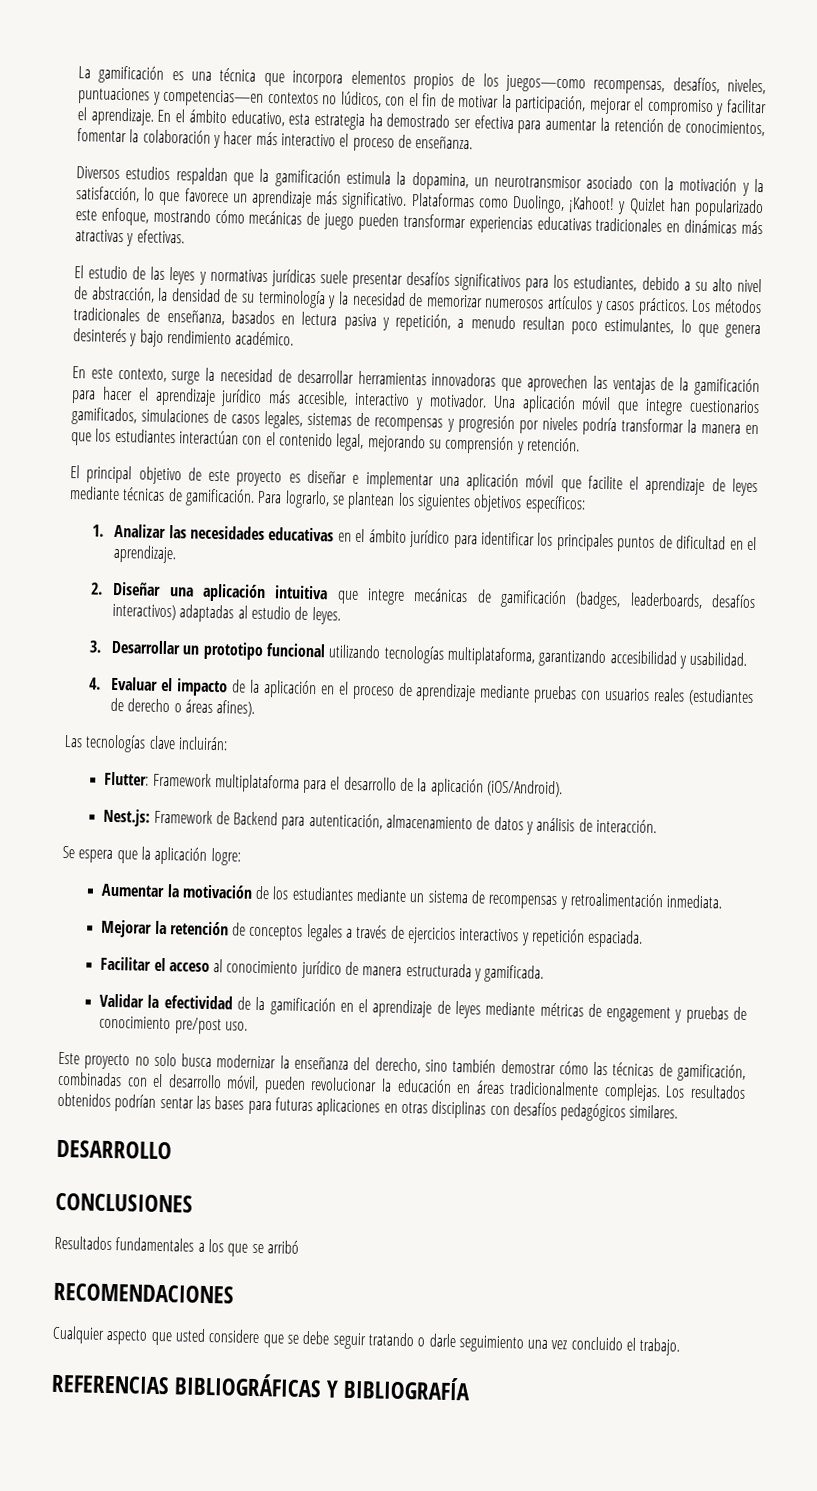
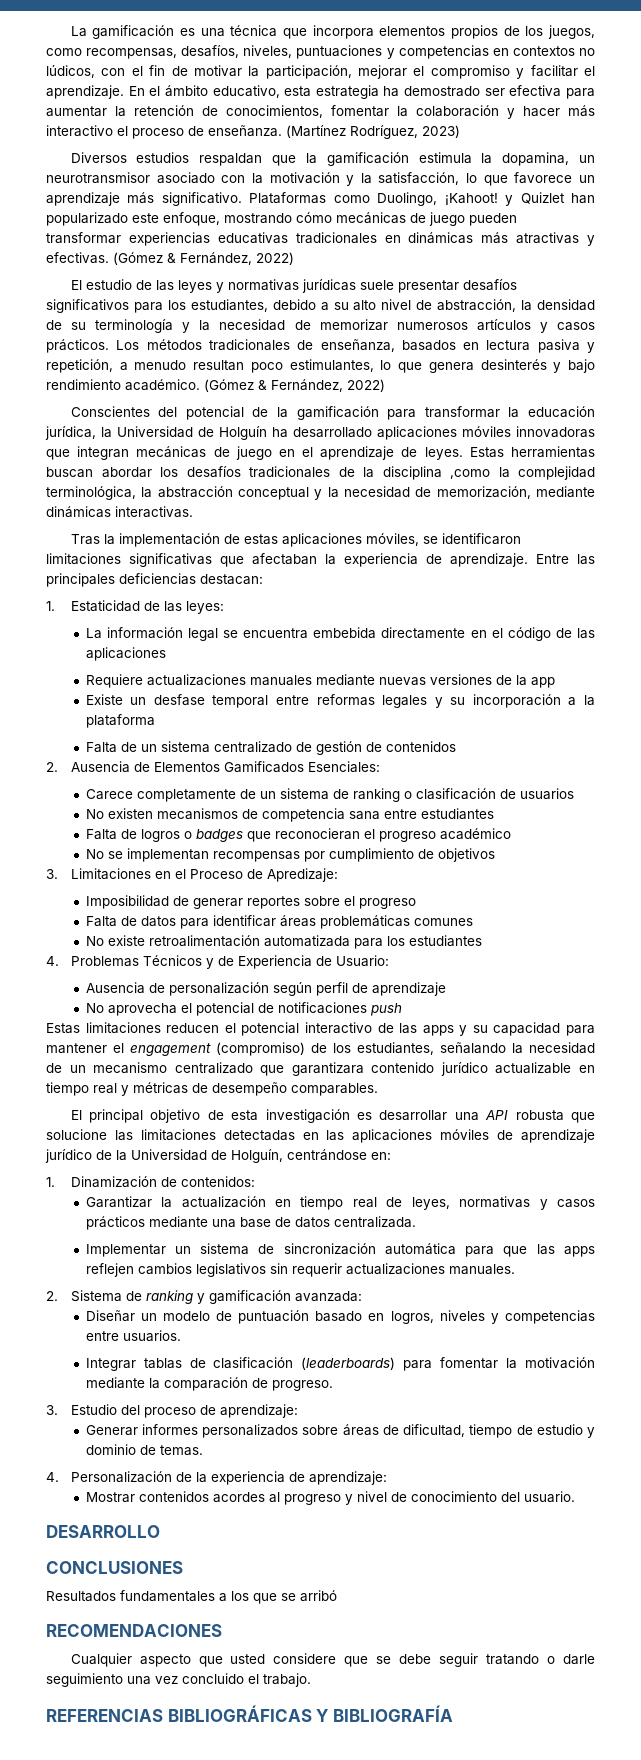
[504,74,586,93] juegos—como -> [548,25,596,39] [46,48,82,56] juegos, como
[163,88,265,107] competencias—en -> [398,45,509,59] competencias en
(474, 142) none -> [286,125,460,139] (Martínez Rodríguez, 2023)
(185, 236) none -> [113,252,294,265] (Gómez & Fernández, 2022)
[72,366,760,397] [71,386,761,416] [71,407,759,436] [71,428,580,455] [70,465,759,497] [69,486,586,514] [91,523,758,552] [113,544,178,564] [90,581,756,610] [112,603,341,625] [88,639,748,669] [88,676,755,707] [110,697,256,717] [64,734,228,753] [104,771,564,798] [103,808,658,835] [62,845,241,866] [101,883,724,910] [101,919,644,948] [100,956,545,983] [99,993,748,1024] [99,1015,248,1035] [58,1051,746,1082] [57,1071,746,1102] [57,1092,679,1122] // En este contexto, surge la necesidad de desarrollar herramientas innovadoras que aprovechen las ventajas de la gamificación para hacer el aprendizaje jurídico más accesible, interactivo y motivador. Una aplicación móvil que integre cuestionarios gamificados, simulaciones de casos legales, sistemas de recompensas y progresión por niveles podría transformar la manera en que los estudiantes interactúan con el contenido legal, mejorando su comprensión y retención. // El principal objetivo de este proyecto es diseñar e implementar una aplicación móvil que facilite el aprendizaje de leyes mediante técnicas de gamificación. Para lograrlo, se plantean los siguientes objetivos específicos: // 1. Analizar las necesidades educativas en el ámbito jurídico para identificar los principales puntos de dificultad en el aprendizaje. // 2. Diseñar una aplicación intuitiva que integre mecánicas de gamificación (badges, leaderboards, desafíos interactivos) adaptadas al estudio de leyes. // 3. Desarrollar un prototipo funcional utilizando tecnologías multiplataforma, garantizando accesibilidad y usabilidad. // 4. Evaluar el impacto de la aplicación en el proceso de aprendizaje mediante pruebas con usuarios reales (estudiantes de derecho o áreas afines). // Las tecnologías clave incluirán: // Flutter: Framework multiplataforma para el desarrollo de la aplicación (iOS/Android). // Nest.js: Framework de Backend para autenticación, almacenamiento de datos y análisis de interacción. // Se espera que la aplicación logre: // Aumentar la motivación de los estudiantes mediante un sistema de recompensas y retroalimentación inmediata. // Mejorar la retención de conceptos legales a través de ejercicios interactivos y repetición espaciada. // Facilitar el acceso al conocimiento jurídico de manera estructurada y gamificada. // Validar la efectividad de la gamificación en el aprendizaje de leyes mediante métricas de engagement y pruebas de conocimiento pre/post uso. // Este proyecto no solo busca modernizar la enseñanza del derecho, sino también demostrar cómo las técnicas de gamificación, combinadas con el desarrollo móvil, pueden revolucionar la educación en áreas tradicionalmente complejas. Los resultados obtenidos podrían sentar las bases para futuras aplicaciones en otras disciplinas con desafíos pedagógicos similares. -> [204,379,385,392] [70,406,595,420] [45,426,595,440] [46,446,595,460] [46,466,595,480] [46,486,595,500] [46,506,193,518] [70,533,521,547] [46,553,595,567] [46,573,263,587] [46,600,224,614] [85,627,595,641] [85,647,166,661] [85,674,555,688] [85,694,595,708] [85,714,155,728] [85,741,456,755] [46,761,380,773] [85,788,574,802] [85,808,494,822] [85,828,511,842] [85,848,495,862] [46,868,338,882] [85,895,416,909] [85,915,473,929] [85,935,482,949] [46,955,389,969] [85,982,446,996] [85,1002,402,1016] [46,1022,595,1036] [46,1042,595,1056] [46,1062,595,1076] [46,1082,378,1096] [70,1109,595,1123] [46,1129,596,1143] [45,1149,391,1163] [46,1176,255,1188] [85,1196,596,1210] [85,1216,416,1230] [85,1243,595,1257] [85,1263,515,1277] [46,1290,362,1304] [85,1310,595,1324] [85,1330,181,1342] [85,1357,596,1371] [85,1377,333,1391] [46,1404,298,1418] [85,1424,596,1438] [85,1444,203,1456] [46,1471,387,1485] [85,1491,575,1505] (Gómez & Fernández, 2022) // Conscientes del potencial de la gamificación para transformar la educación jurídica, la Universidad de Holguín ha desarrollado aplicaciones móviles innovadoras que integran mecánicas de juego en el aprendizaje de leyes. Estas herramientas buscan abordar los desafíos tradicionales de la disciplina ,como la complejidad terminológica, la abstracción conceptual y la necesidad de memorización, mediante dinámicas interactivas. // Tras la implementación de estas aplicaciones móviles, se identificaron limitaciones significativas que afectaban la experiencia de aprendizaje. Entre las principales deficiencias destacan: // 1. Estaticidad de las leyes: // La información legal se encuentra embebida directamente en el código de las aplicaciones // Requiere actualizaciones manuales mediante nuevas versiones de la app // Existe un desfase temporal entre reformas legales y su incorporación a la plataforma // Falta de un sistema centralizado de gestión de contenidos // 2. Ausencia de Elementos Gamificados Esenciales: // Carece completamente de un sistema de ranking o clasificación de usuarios // No existen mecanismos de competencia sana entre estudiantes // Falta de logros o badges que reconocieran el progreso académico // No se implementan recompensas por cumplimiento de objetivos // 3. Limitaciones en el Proceso de Apredizaje: // Imposibilidad de generar reportes sobre el progreso // Falta de datos para identificar áreas problemáticas comunes // No existe retroalimentación automatizada para los estudiantes // 4. Problemas Técnicos y de Experiencia de Usuario: // Ausencia de personalización según perfil de aprendizaje // No aprovecha el potencial de notificaciones push // Estas limitaciones reducen el potencial interactivo de las apps y su capacidad para mantener el engagement (compromiso) de los estudiantes, señalando la necesidad de un mecanismo centralizado que garantizara contenido jurídico actualizable en tiempo real y métricas de desempeño comparables. // El principal objetivo de esta investigación es desarrollar una API robusta que solucione las limitaciones detectadas en las aplicaciones móviles de aprendizaje jurídico de la Universidad de Holguín, centrándose en: // 1. Dinamización de contenidos: // Garantizar la actualización en tiempo real de leyes, normativas y casos prácticos mediante una base de datos centralizada. // Implementar un sistema de sincronización automática para que las apps reflejen cambios legislativos sin requerir actualizaciones manuales. // 2. Sistema de ranking y gamificación avanzada: // Diseñar un modelo de puntuación basado en logros, niveles y competencias entre usuarios. // Integrar tablas de clasificación (leaderboards) para fomentar la motivación mediante la comparación de progreso. // 3. Estudio del proceso de aprendizaje: // Generar informes personalizados sobre áreas de dificultad, tiempo de estudio y dominio de temas. // 4. Personalización de la experiencia de aprendizaje: // Mostrar contenidos acordes al progreso y nivel de conocimiento del usuario.

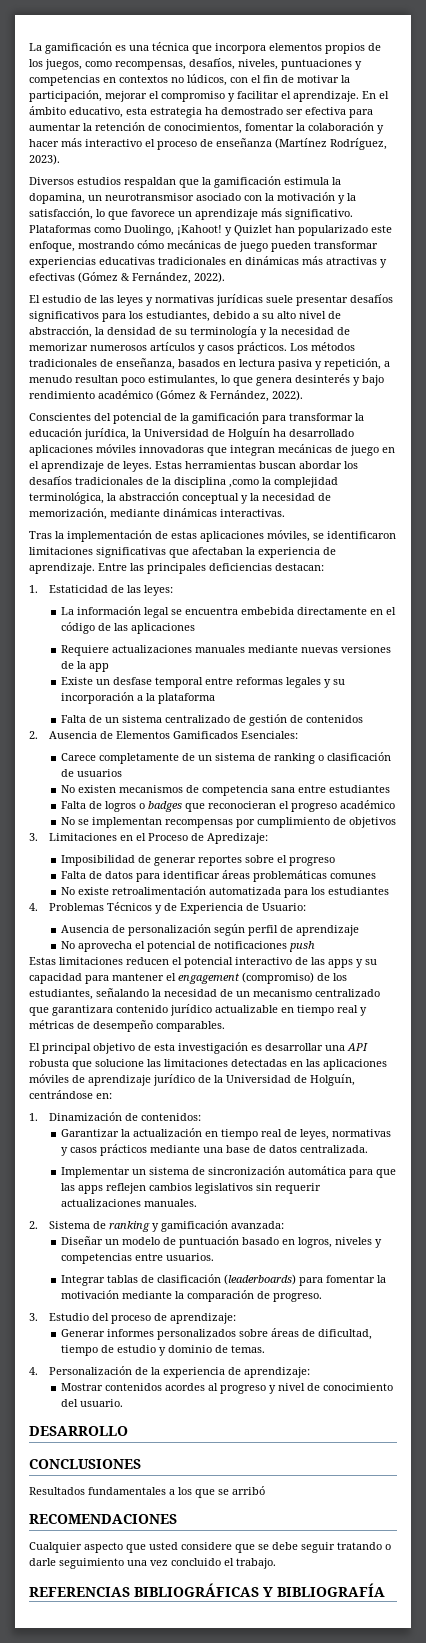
[208,125,282,137] enseñanza. -> [216,138,272,147] enseñanza
[422,125,460,138] 2023) -> [29,154,60,165] 2023).
[46,252,294,265] efectivas. (Gómez & Fernández, 2022) -> [29,272,225,284] efectivas (Gómez & Fernández, 2022).
[125,379,385,392] académico. (Gómez & Fernández, 2022) -> [98,390,303,402] académico (Gómez & Fernández, 2022).

